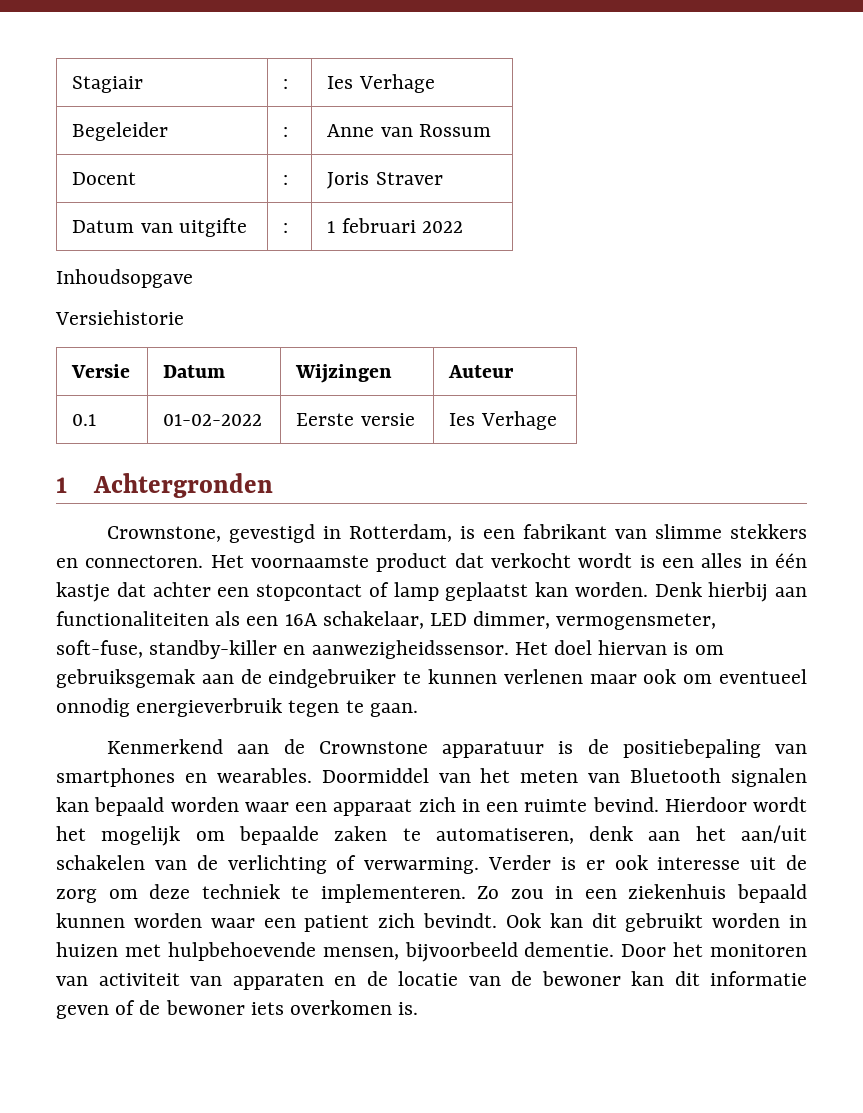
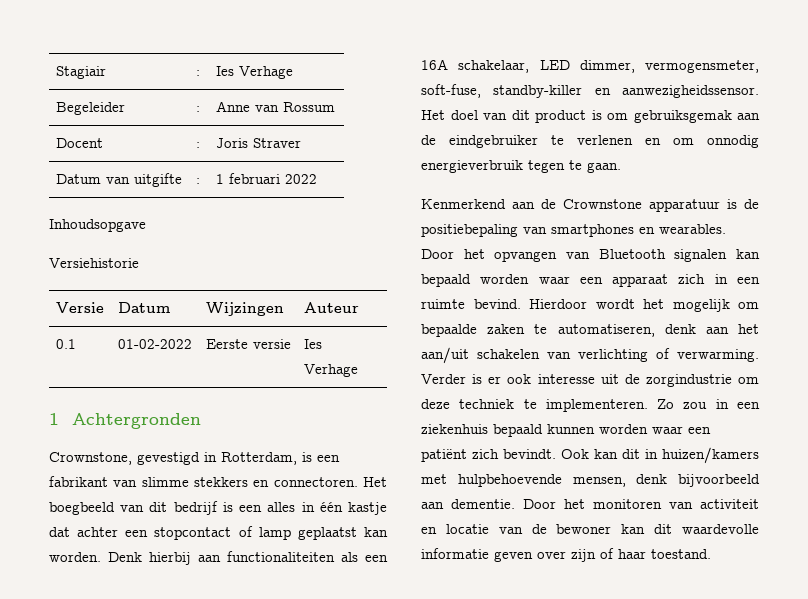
[251,553,633,572] voornaamste product dat verkocht wordt -> [49,501,218,515] boegbeeld van dit bedrijf
[598,640,668,655] hiervan -> [483,110,586,123] van dit product
[428,669,807,684] kunnen verlenen maar ook om eventueel -> [577,135,694,145] verlenen en om
[321,768,579,783] Doormiddel van het meten -> [421,249,558,262] Door het opvangen
[196,855,218,870] de -> (571, 355) none
[56,889,97,903] zorg -> [645,374,732,387] zorgindustrie
[304,915,370,932] patient -> [421,449,467,462] patiënt
[625,913,807,932] [56,942,518,962] gebruikt worden in huizen met hulpbehoevende mensen, bijvoorbeeld -> [645,447,759,464] [421,474,760,487] [421,502,444,509] in huizen/kamers met hulpbehoevende mensen, denk bijvoorbeeld aan
[190,971,388,990] van apparaten en de -> [421,527,437,534] en
(700, 978) none -> [682,524,759,534] waardevolle
[115,1000,419,1015] of de bewoner iets overkomen is. -> [537,548,711,562] over zijn of haar toestand.

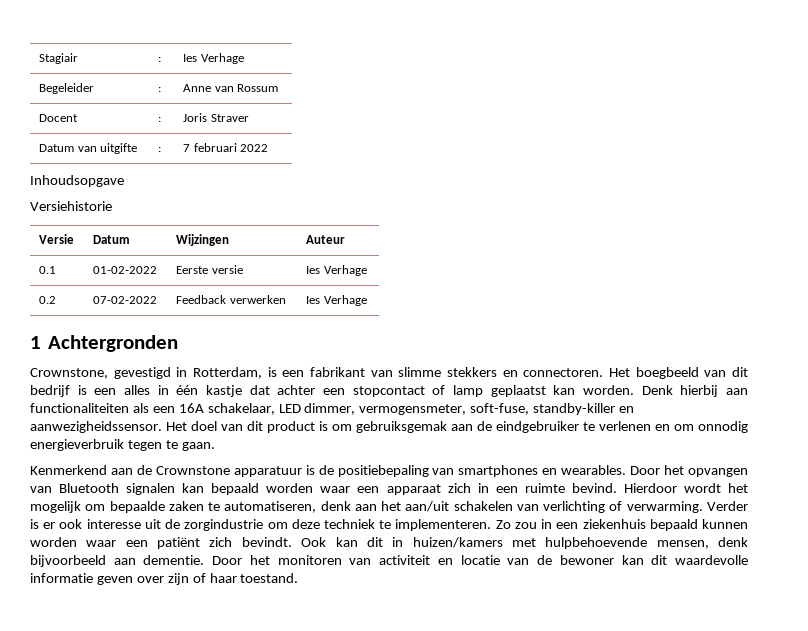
[215,174,224,184] 1 -> [183,144,191,152] 7
(358, 370) none -> [39,296,57,304] [93,296,158,304] [176,295,286,304] [306,295,367,306] // 0.2 | 07-02-2022 | Feedback verwerken | Ies Verhage

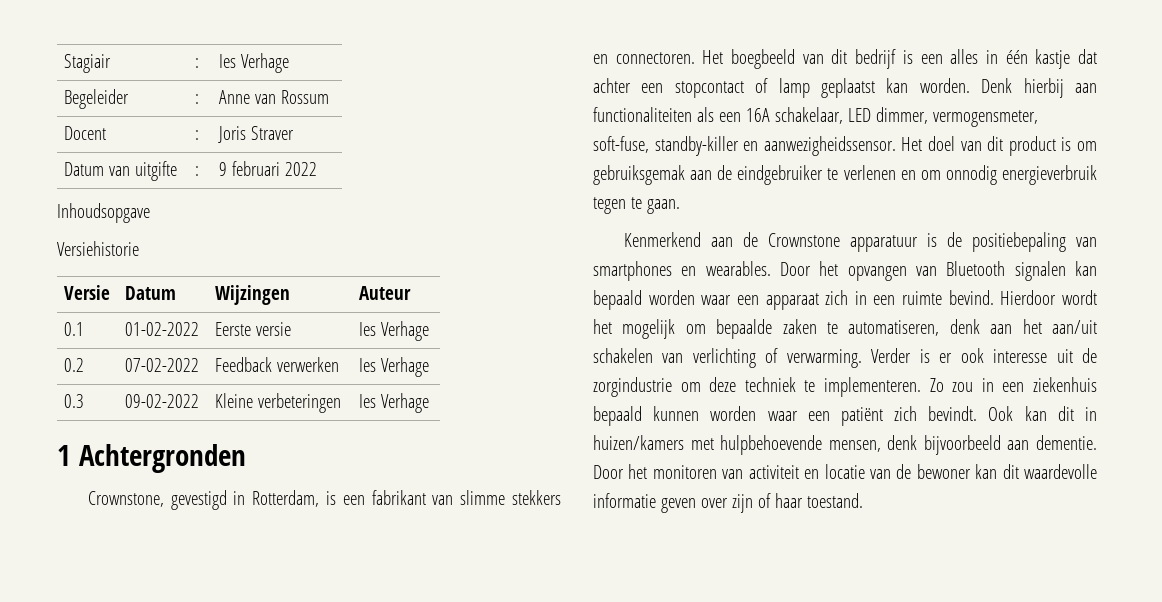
[183,144,191,152] 7 -> [219,162,228,176] 9
(367, 300) none -> [64,394,85,408] [125,394,200,408] [215,393,342,413] [359,393,430,413] // 0.3 | 09-02-2022 | Kleine verbeteringen | Ies Verhage

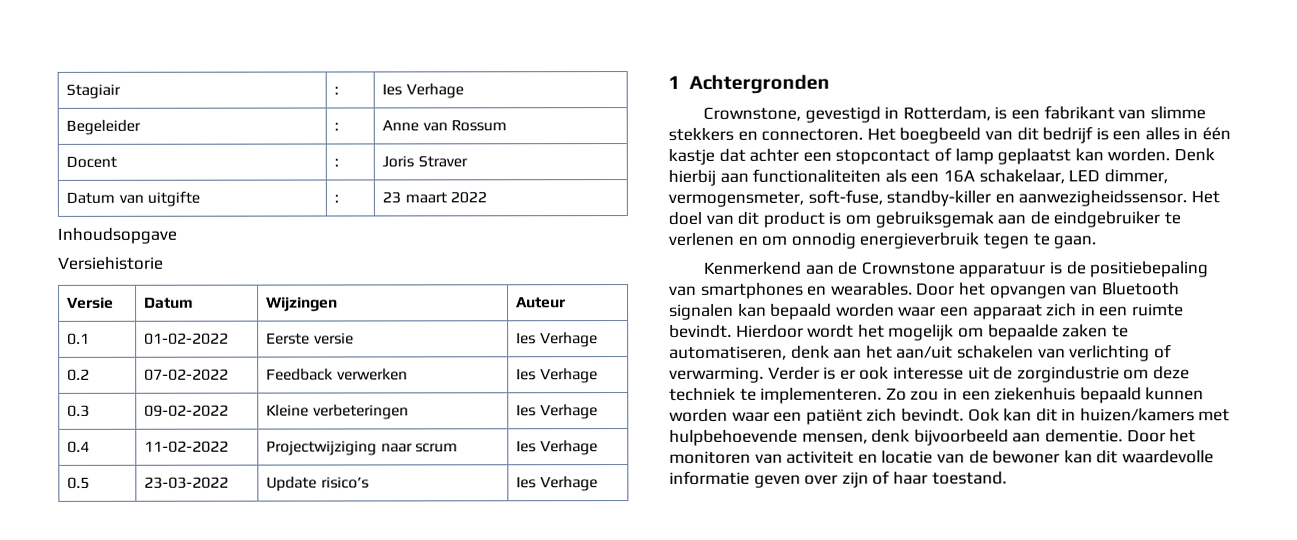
[219,161,281,176] 9 februari -> [382,191,447,204] 23 maart
(430, 403) none -> [67,440,91,453] [144,440,230,453] [266,440,458,456] [516,440,598,456] [67,476,91,489] [144,476,230,489] [266,476,369,492] [516,476,598,492] // 0.4 | 11-02-2022 | Projectwijziging naar scrum | Ies Verhage // 0.5 | 23-03-2022 | Update risico’s | Ies Verhage
[948,290,994,305] bevind. -> [669,324,732,338] bevindt.

